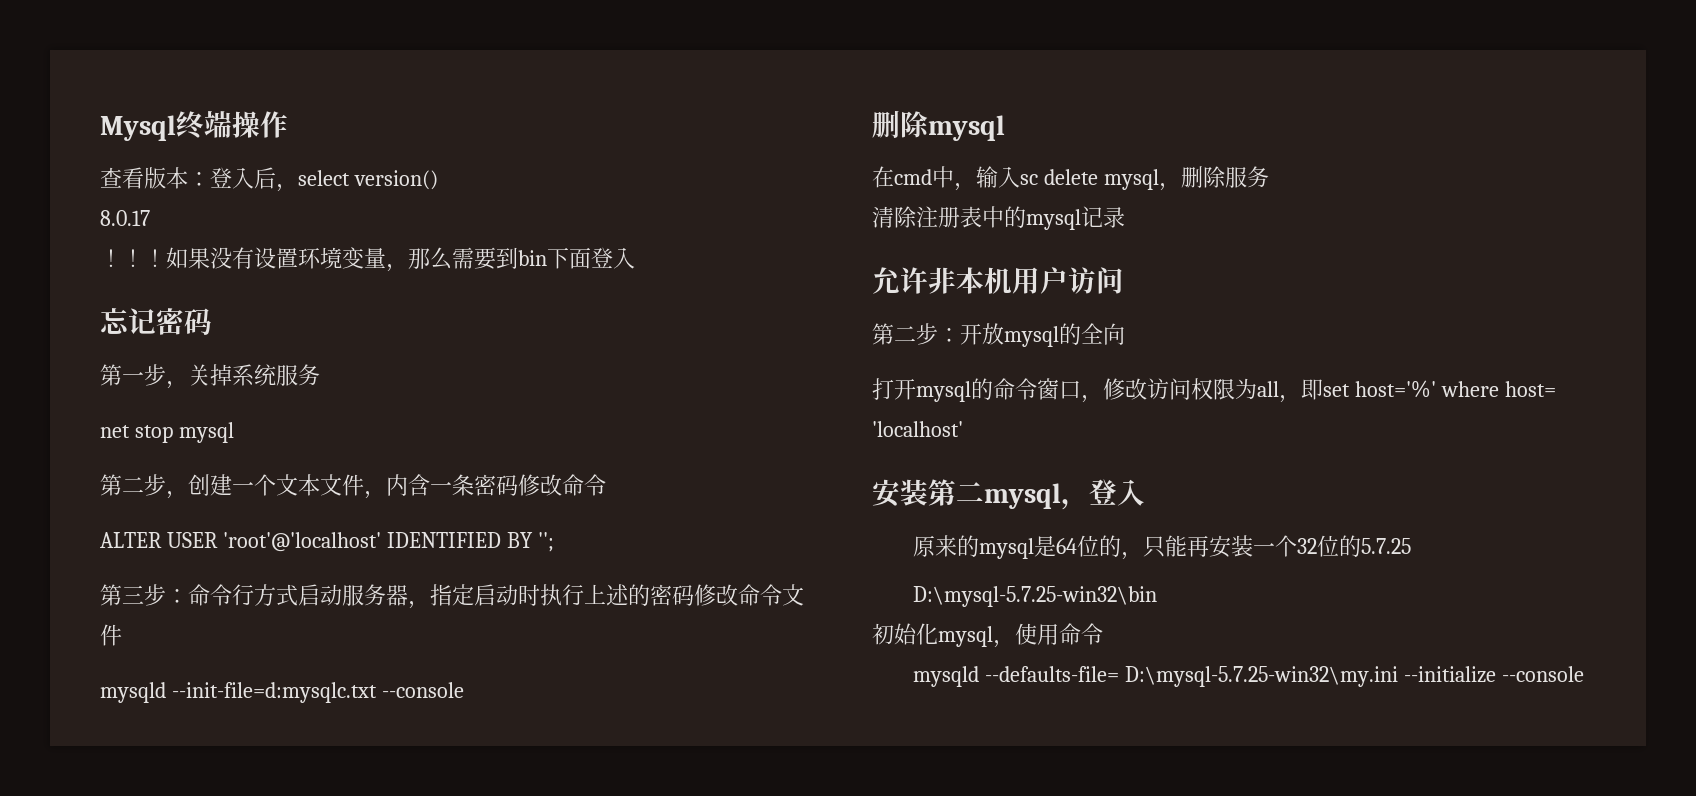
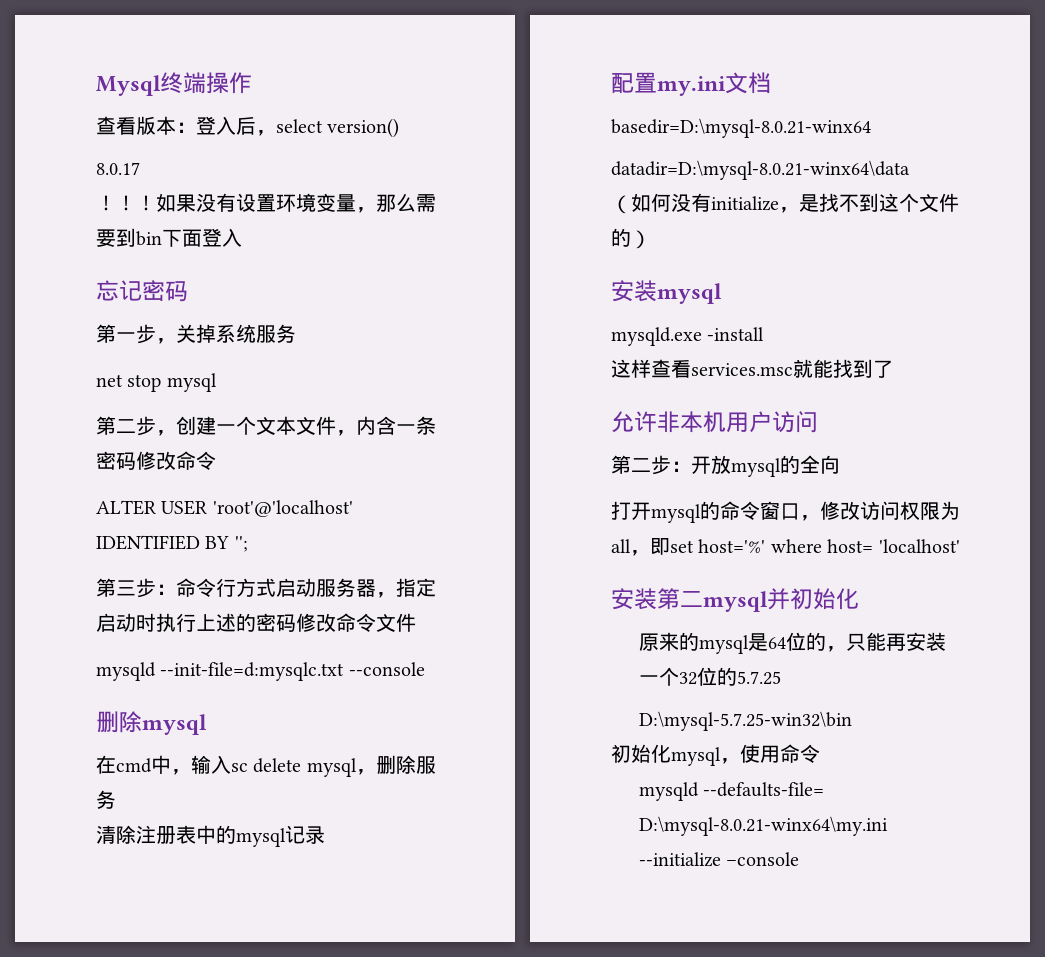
(1125, 217) none -> [611,72,771,96] [611,118,871,138] [611,160,910,180] [611,193,959,214] [611,228,651,249] [611,280,722,304] [611,327,765,346] [611,359,893,378] // 配置my.ini文档 // basedir=D:\mysql-8.0.21-winx64 // datadir=D:\mysql-8.0.21-winx64\data // （如何没有initialize，是找不到这个文件的） // 安装mysql // mysqld.exe -install // 这样查看services.msc就能找到了
[1061,479,1145,510] ，登入 -> [767,588,859,610] 并初始化
[1124,666,1584,687] D:\mysql-5.7.25-win32\my.ini --initialize --console -> [638,816,888,836] [638,852,800,867] D:\mysql-8.0.21-winx64\my.ini --initialize –console

